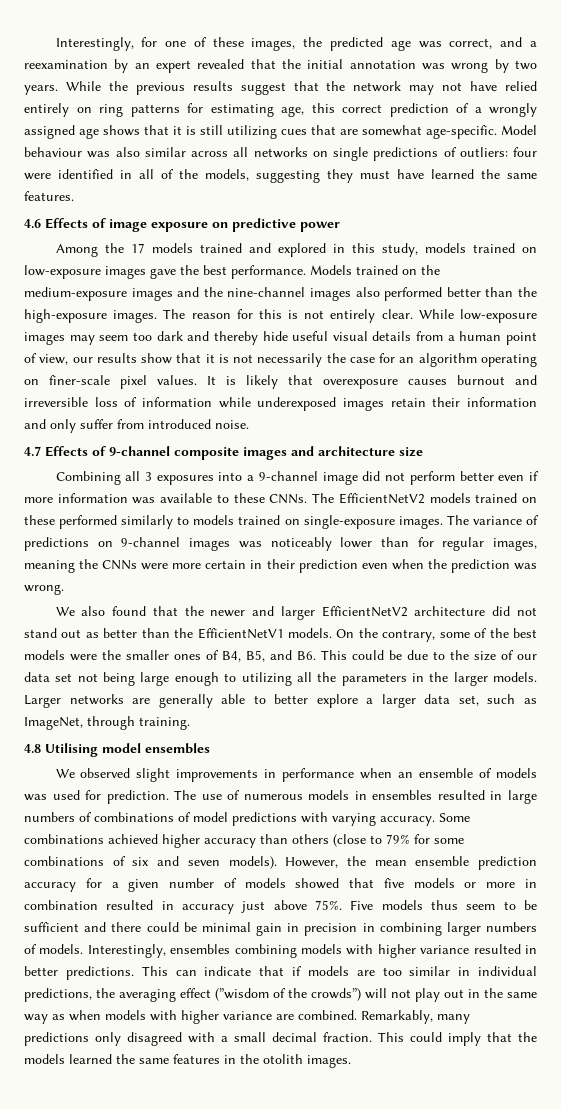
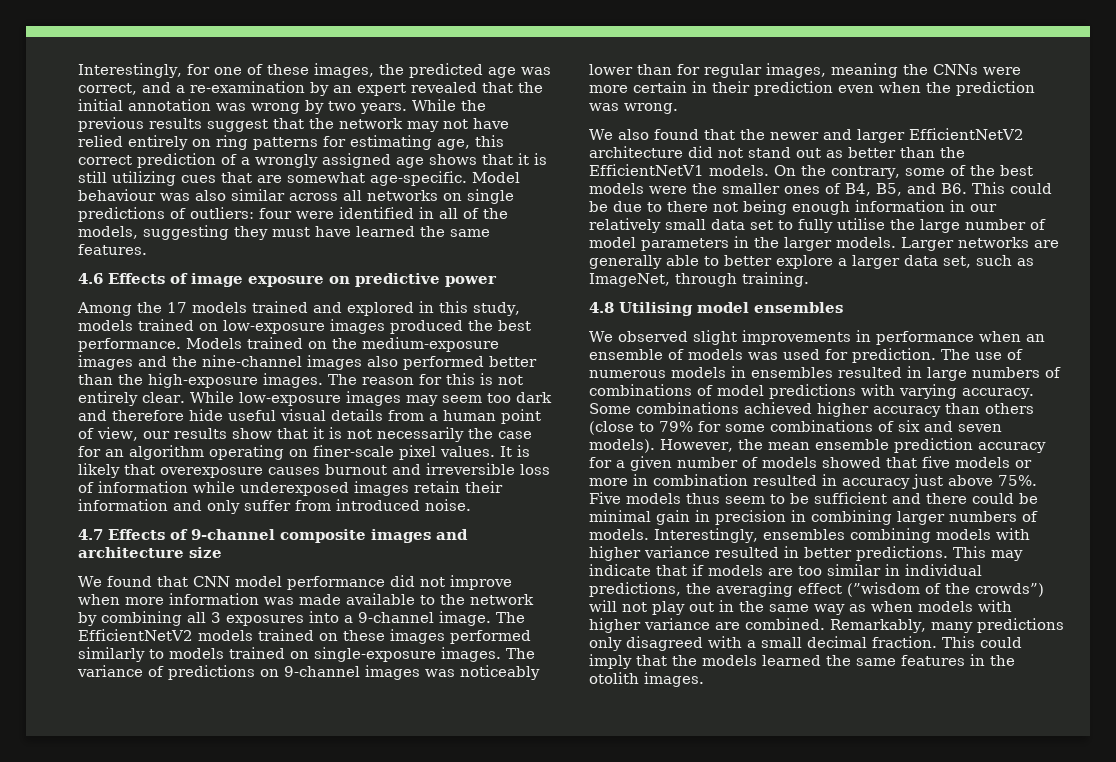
[24,60,108,69] reexamination -> [190,81,305,93] re-examination
[150,268,176,279] gave -> [390,320,463,334] produced
[213,331,258,345] thereby -> [112,410,184,421] therefore
[55,471,121,485] Combining -> [78,575,512,590] [78,593,534,605] [78,611,182,626] We found that CNN model performance did not improve when more information was made available to the network by combining
[322,471,539,485] [24,493,308,504] image did not perform better even if more information was available to these CNNs. -> [439,611,491,626] image.
(55, 520) none -> [390,629,445,644] images
[450,650,537,661] [24,672,337,686] the size of our data set not being large enough to utilizing all the -> [667,200,997,215] [589,218,1046,233] [589,237,636,248] there not being enough information in our relatively small data set to fully utilise the large number of model
[175,970,197,976] can -> [991,550,1023,561] may

